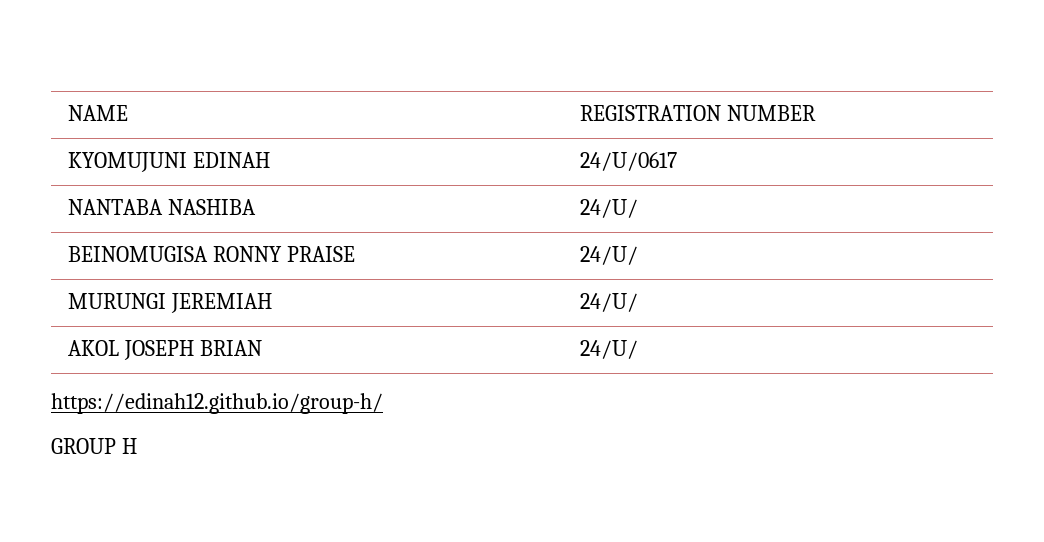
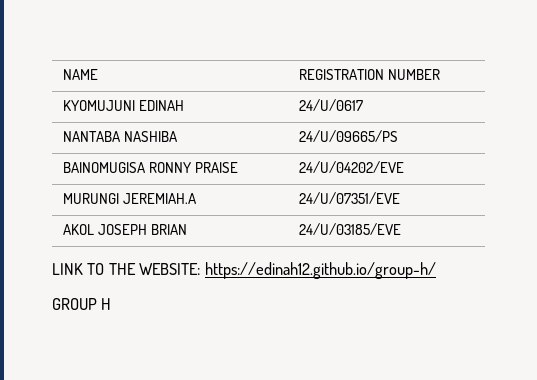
[579,199,638,218] [67,246,208,262] 24/U/ // BEINOMUGISA -> [299,130,399,142] [63,162,146,173] 24/U/09665/PS // BAINOMUGISA
[579,246,638,265] 24/U/ -> [299,161,405,173] 24/U/04202/EVE
[170,293,272,313] [579,293,638,312] JEREMIAH | 24/U/ -> [123,193,197,204] [299,192,401,204] JEREMIAH.A | 24/U/07351/EVE
[579,340,638,359] 24/U/ // -> [299,223,402,235] [52,263,201,275] 24/U/03185/EVE // LINK TO THE WEBSITE:

